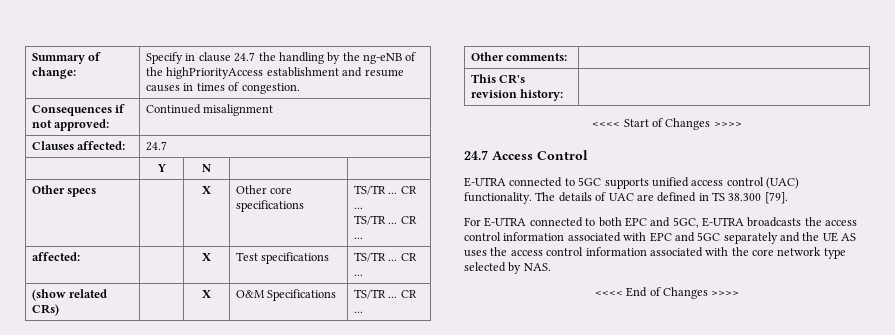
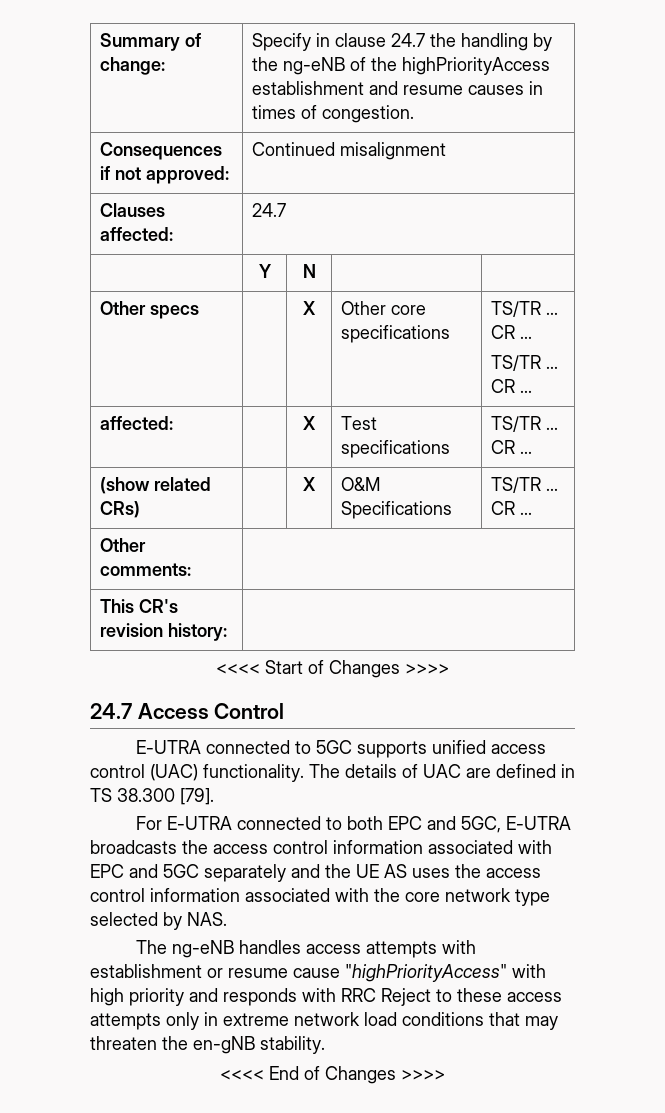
(551, 267) none -> [135,940,476,958] [90,964,546,982] [90,988,562,1006] [90,1012,558,1030] [90,1036,325,1054] // The ng-eNB handles access attempts with establishment or resume cause "highPriorityAccess" with high priority and responds with RRC Reject to these access attempts only in extreme network load conditions that may threaten the en-gNB stability.

